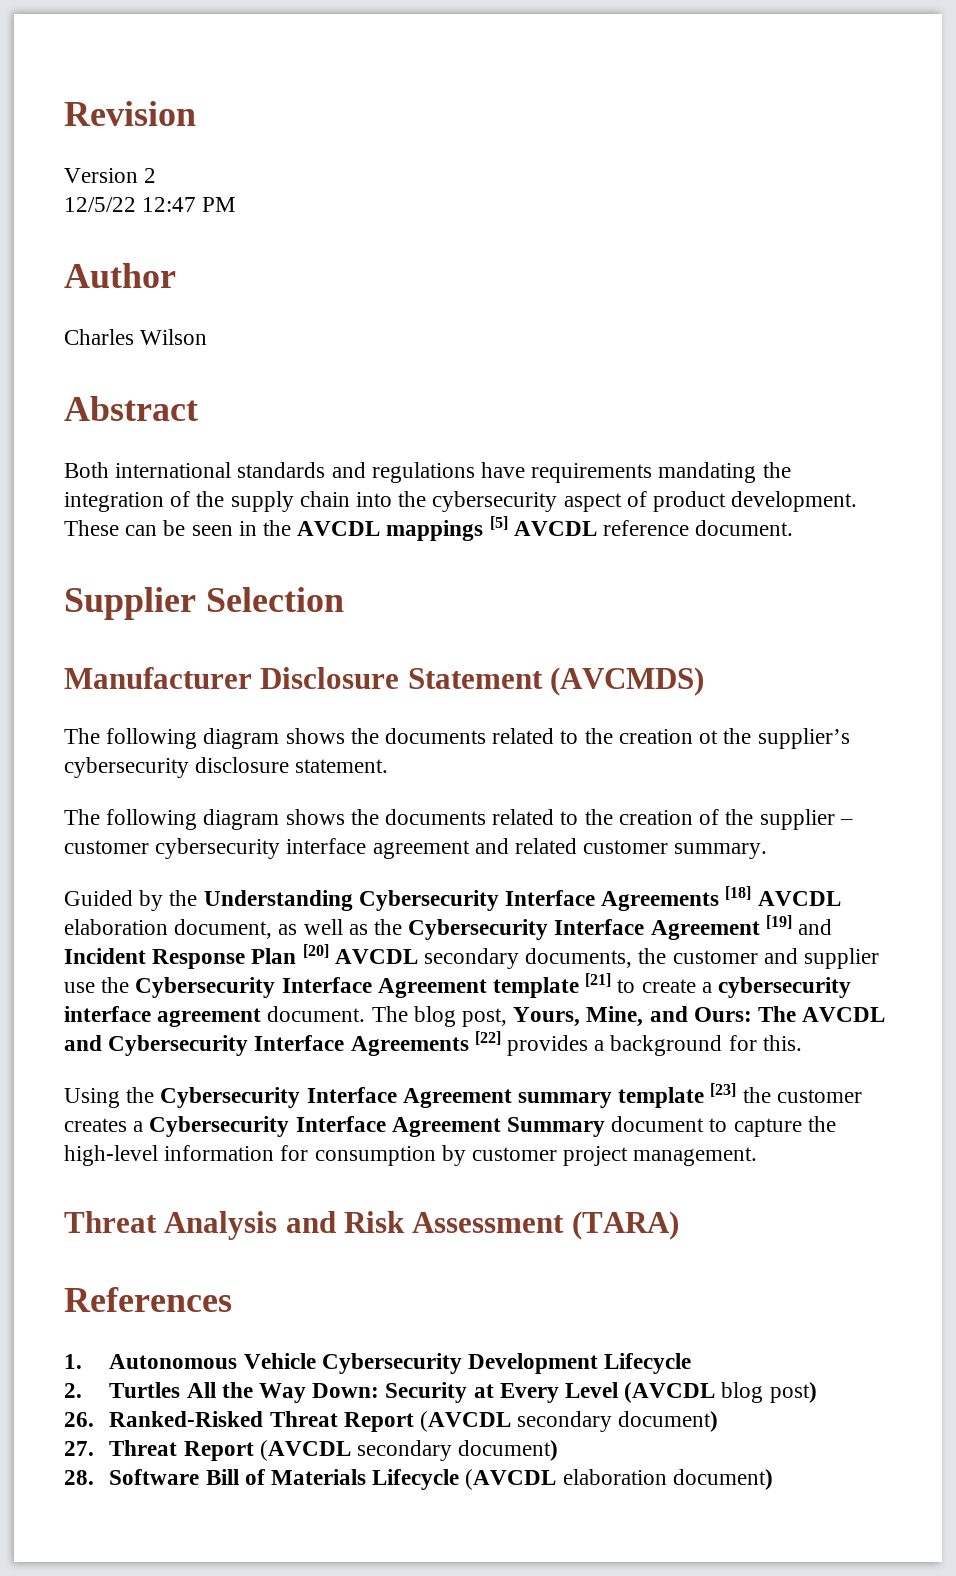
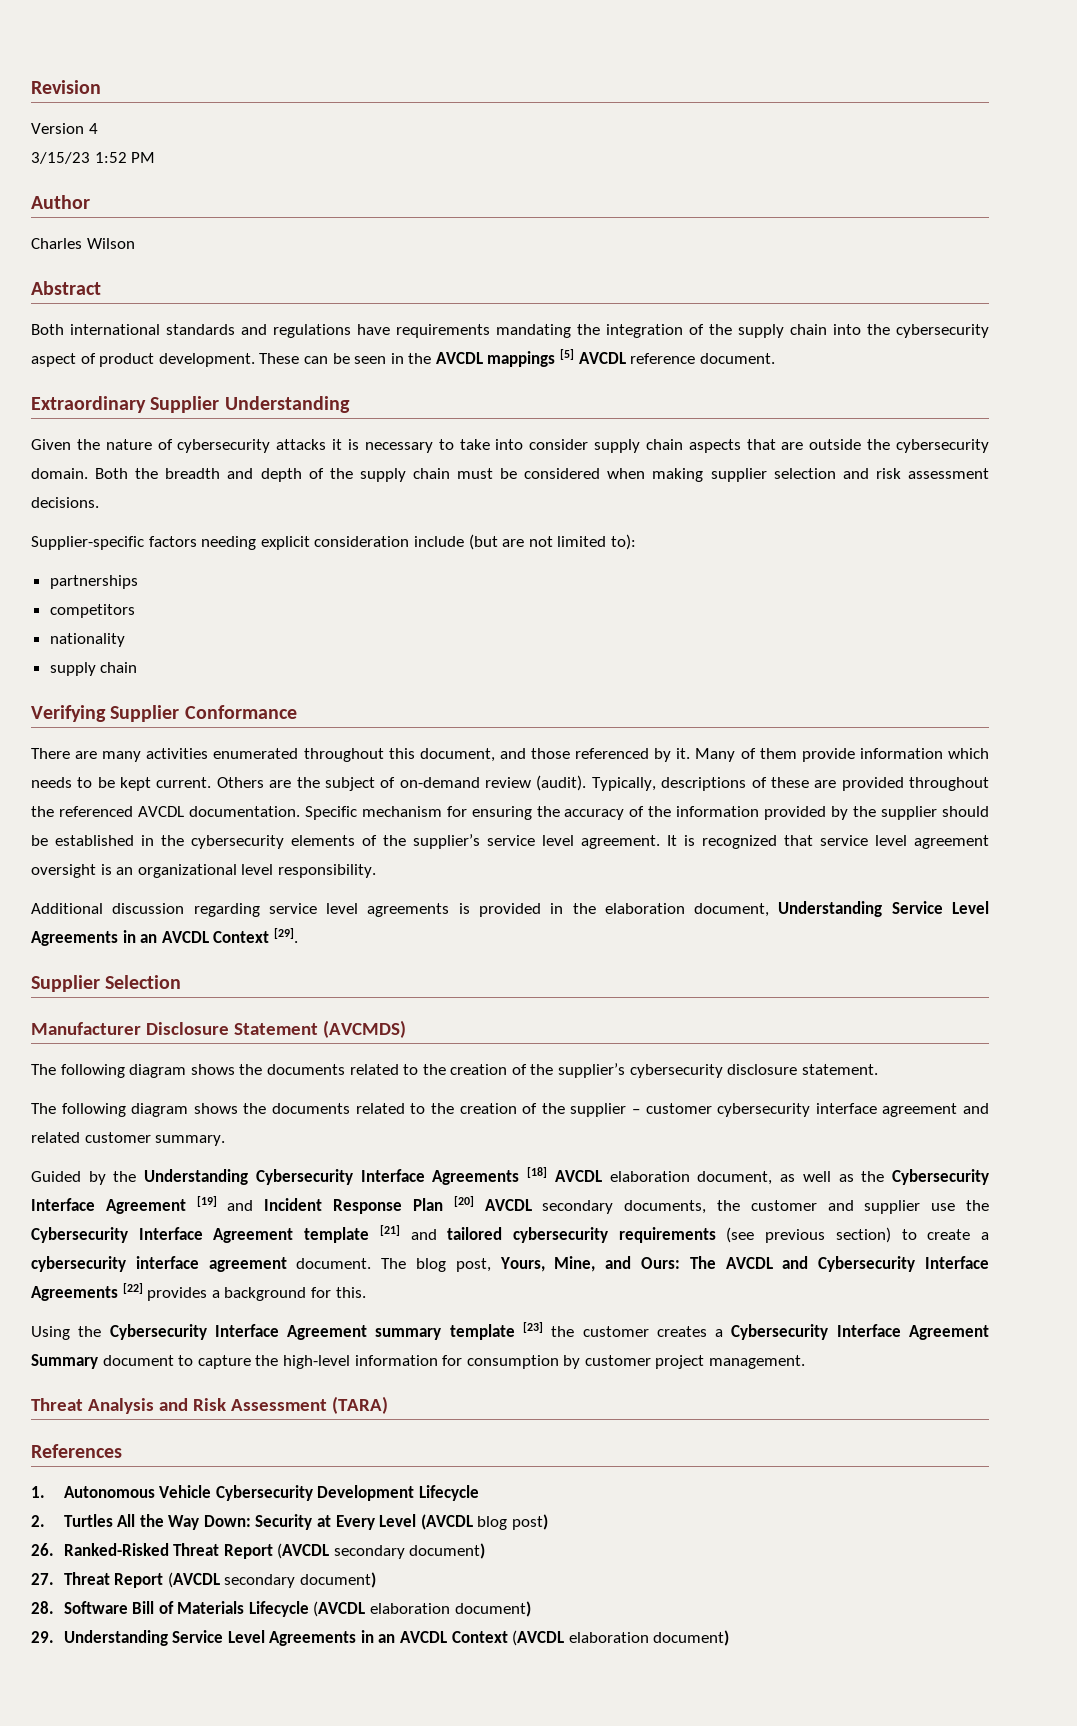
[144,168,157,183] [64,197,197,212] 2 // 12/5/22 12:47 -> [88,123,98,134] [31,152,127,164] 4 // 3/15/23 1:52
(794, 528) none -> [31,396,350,413] [31,439,990,453] [31,468,989,482] [31,497,99,508] [31,534,636,550] [49,575,138,589] [49,604,135,618] [49,633,125,647] [49,662,138,676] [31,705,297,722] [31,748,989,762] [31,775,989,791] [31,806,989,820] [31,834,989,849] [31,864,376,878] [31,901,990,917] [31,928,298,946] // Extraordinary Supplier Understanding // Given the nature of cybersecurity attacks it is necessary to take into consider supply chain aspects that are outside the cybersecurity domain. Both the breadth and depth of the supply chain must be considered when making supplier selection and risk assessment decisions. // Supplier-specific factors needing explicit consideration include (but are not limited to): // partnerships // competitors // nationality // supply chain // Verifying Supplier Conformance // There are many activities enumerated throughout this document, and those referenced by it. Many of them provide information which needs to be kept current. Others are the subject of on-demand review (audit). Typically, descriptions of these are provided throughout the referenced AVCDL documentation. Specific mechanism for ensuring the accuracy of the information provided by the supplier should be established in the cybersecurity elements of the supplier’s service level agreement. It is recognized that service level agreement oversight is an organizational level responsibility. // Additional discussion regarding service level agreements is provided in the elaboration document, Understanding Service Level Agreements in an AVCDL Context [29].
[699,730,719,744] ot -> [511,1064,527,1075] of
(612, 980) none -> [410,1227,891,1243] and tailored cybersecurity requirements (see previous section)
(773, 1479) none -> [31,1630,730,1646] // 29. Understanding Service Level Agreements in an AVCDL Context (AVCDL elaboration document)

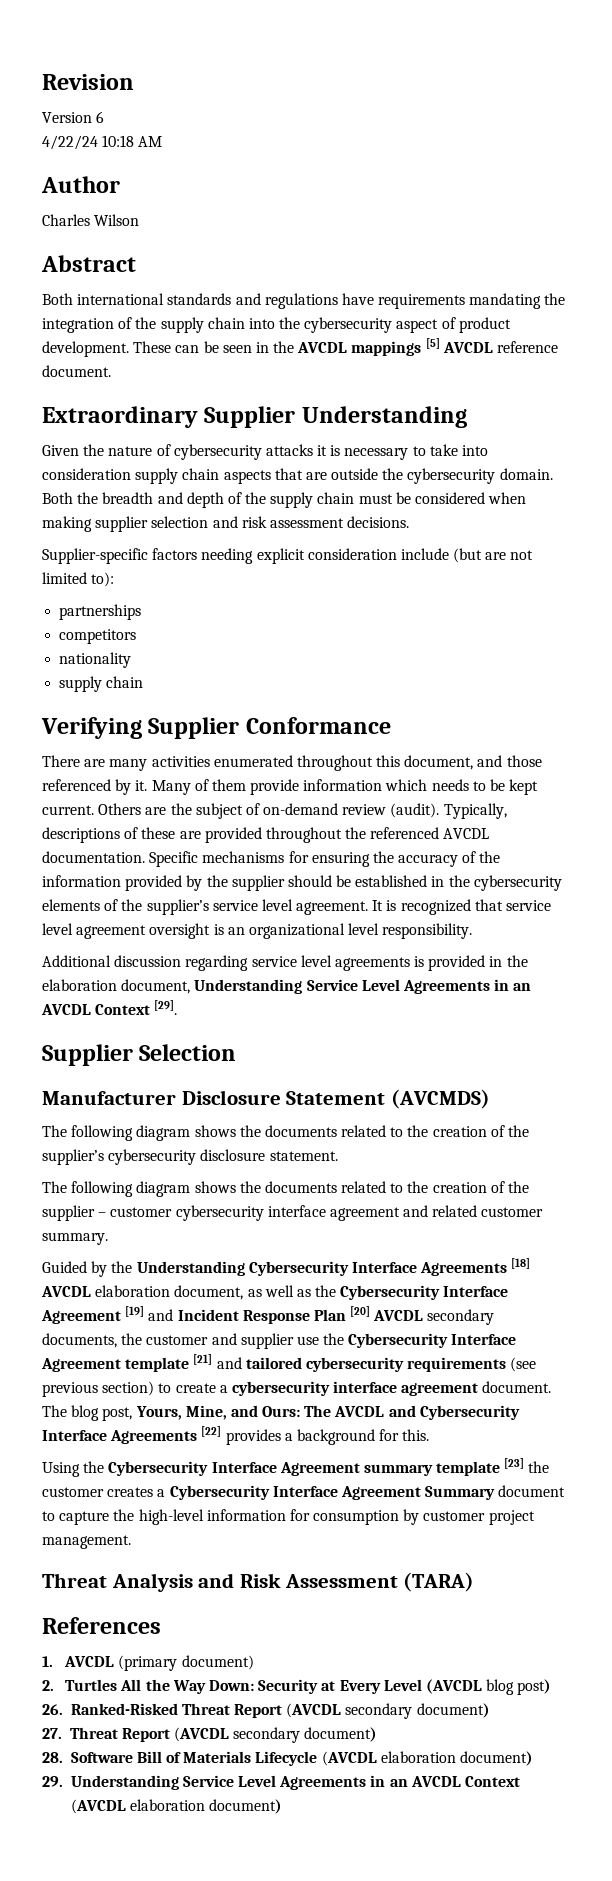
[88,123,98,134] [31,152,156,164] 4 // 3/15/23 1:52 PM -> [96,111,105,123] [42,135,163,150] 6 // 4/22/24 10:18 AM
[529,439,589,450] consider -> [42,468,131,480] consideration
[361,806,442,817] mechanism -> [202,851,285,863] mechanisms
[63,1485,479,1501] Autonomous Vehicle Cybersecurity Development Lifecycle -> [64,1655,254,1671] AVCDL (primary document)

